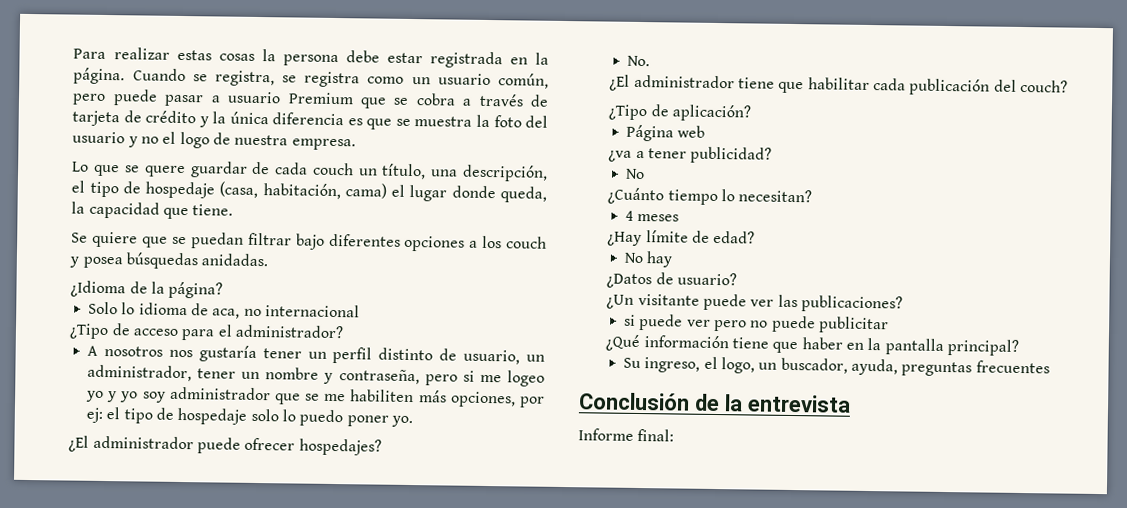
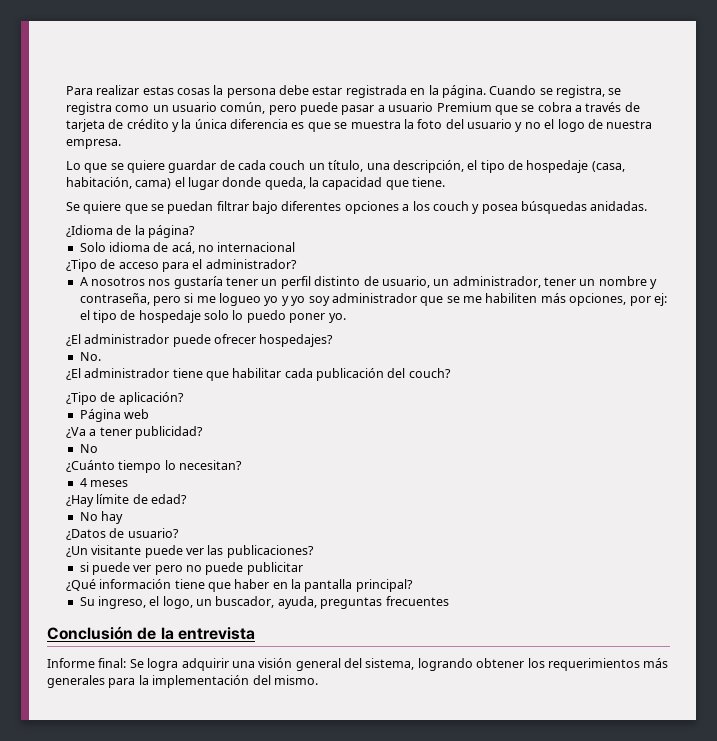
[143,165,186,178] quere -> [126,160,165,173] quiere
[121,302,136,315] lo -> (106, 247) none
[212,308,241,319] aca, -> [171,242,195,254] acá,
[507,370,545,387] logeo -> [219,293,262,306] logueo
[608,150,633,162] ¿va -> [65,427,86,438] ¿Va
(675, 435) none -> [129,658,669,671] [47,675,318,688] Se logra adquirir una visión general del sistema, logrando obtener los requerimientos más generales para la implementación del mismo.

